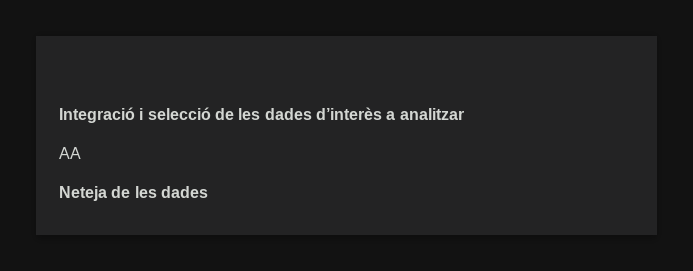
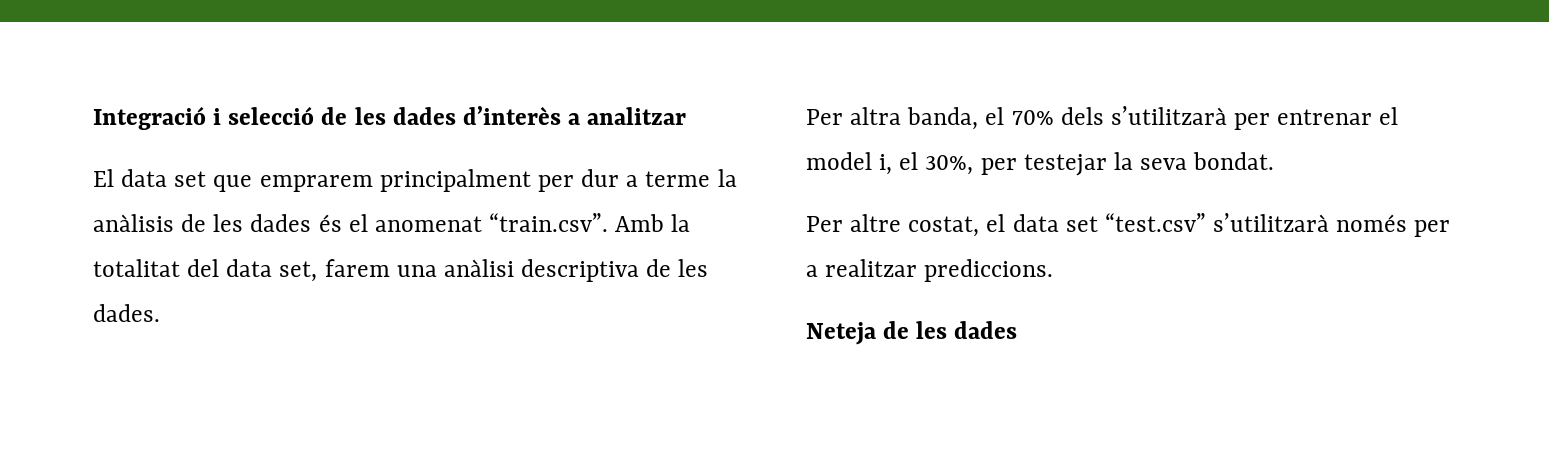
[59,147,81,159] AA -> [93,169,737,192] [93,213,691,232] [93,259,709,282] [93,304,160,322] [806,106,1399,130] [806,152,1275,176] [806,213,1451,237] [806,259,1054,282] El data set que emprarem principalment per dur a terme la anàlisis de les dades és el anomenat “train.csv”. Amb la totalitat del data set, farem una anàlisi descriptiva de les dades. // Per altra banda, el 70% dels s’utilitzarà per entrenar el model i, el 30%, per testejar la seva bondat. // Per altre costat, el data set “test.csv” s’utilitzarà només per a realitzar prediccions.

